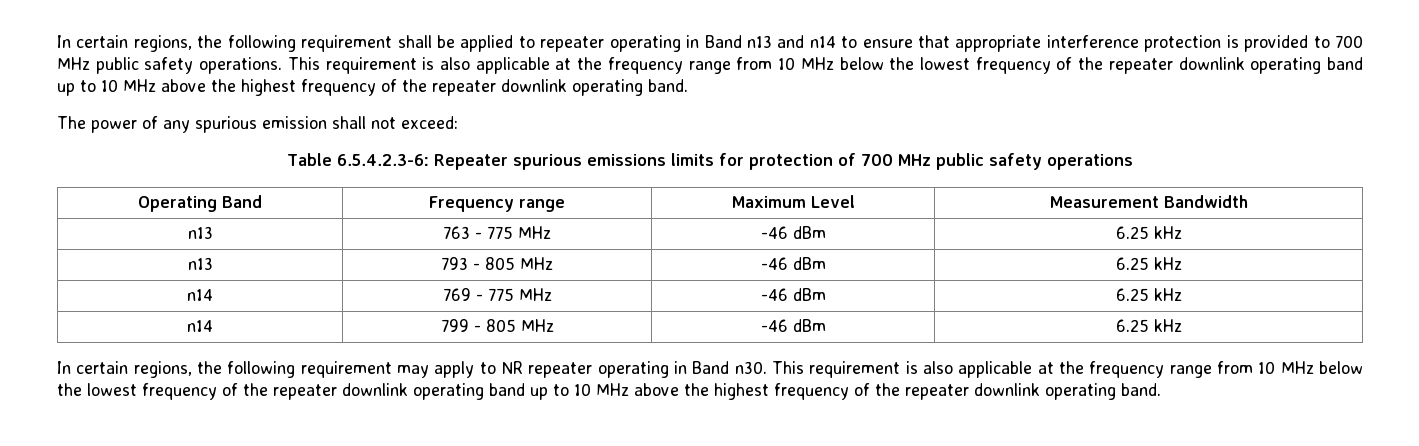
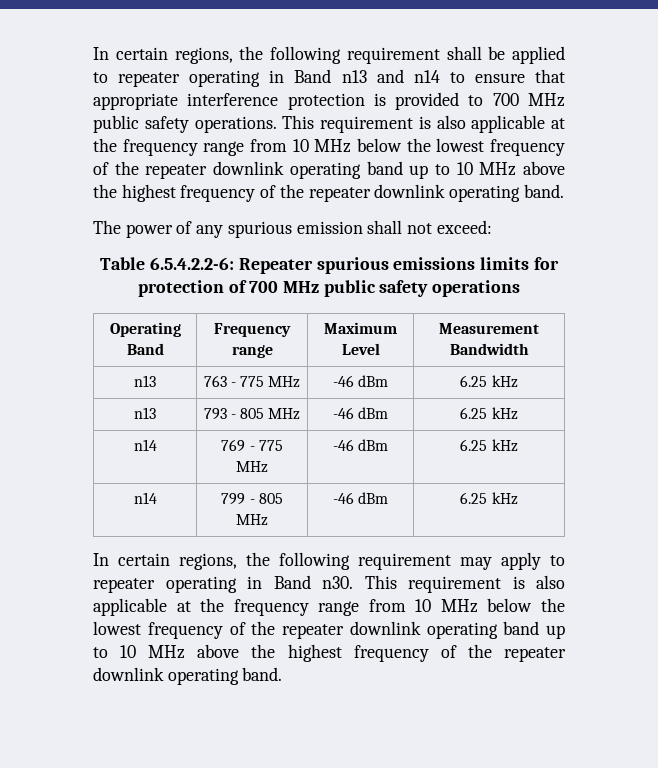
[336,154,429,166] 6.5.4.2.3-6: -> [150,257,235,270] 6.5.4.2.2-6:
[500,361,523,374] NR -> (565, 560) none

